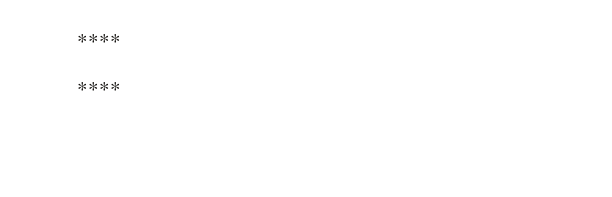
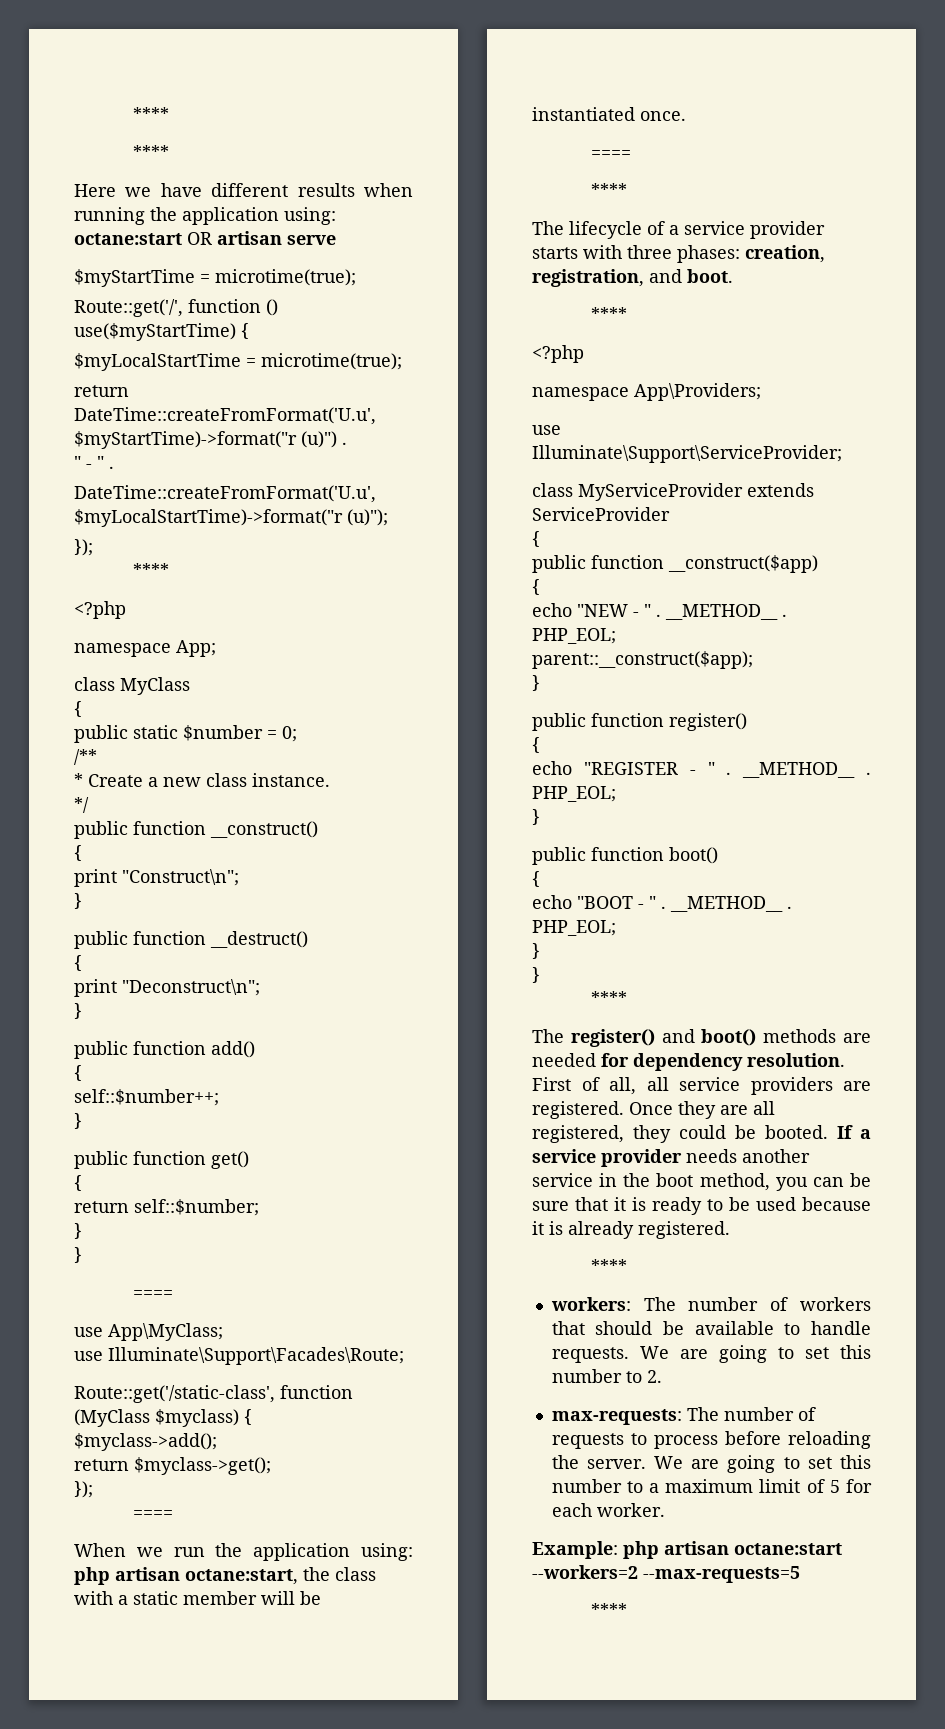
(121, 89) none -> [74,183,413,197] [74,207,336,225] [74,231,336,245] [74,269,356,287] [74,299,278,317] [74,323,249,341] [74,353,402,371] [74,385,129,397] [74,407,376,425] [74,431,347,449] [74,456,114,469] [74,485,376,503] [74,509,388,527] [74,539,93,556] [133,563,170,577] [74,601,126,619] [74,640,216,657] [74,677,190,695] [74,701,82,717] [74,725,297,743] [74,749,97,765] [74,773,330,787] [74,797,89,813] [74,821,318,839] [74,845,82,861] [74,869,239,887] [74,893,82,909] [74,931,308,949] [74,955,82,971] [74,979,260,997] [74,1003,82,1019] [74,1041,255,1059] [74,1065,82,1081] [74,1089,219,1106] [74,1113,82,1129] [74,1151,249,1169] [74,1175,82,1191] [74,1199,259,1216] [74,1223,82,1239] [74,1247,82,1263] [133,1290,174,1299] [74,1323,223,1341] [74,1347,404,1365] [74,1385,353,1403] [74,1409,252,1427] [74,1433,217,1451] [74,1457,271,1475] [74,1481,93,1498] [133,1510,174,1519] [74,1543,414,1561] [74,1567,376,1585] [74,1591,321,1605] [532,107,686,121] [591,150,632,159] [591,183,628,197] [532,221,825,239] [532,245,825,263] [532,269,733,287] [591,307,628,321] [532,345,584,363] [532,383,761,401] [532,425,561,435] [532,445,842,463] [532,483,814,501] [532,507,670,521] [532,531,540,547] [532,555,818,573] [532,579,540,595] [532,603,787,620] [532,628,616,644] [532,651,753,669] [532,675,540,691] [532,713,747,731] [532,737,540,753] [532,761,871,778] [532,786,616,802] [532,809,540,825] [532,847,718,865] [532,871,540,887] [532,895,792,912] [532,920,616,936] [532,943,540,959] [532,967,540,983] [591,991,628,1005] [532,1029,871,1047] [532,1053,845,1071] [532,1077,871,1095] [532,1101,775,1119] [532,1125,871,1143] [532,1149,810,1167] [532,1173,871,1191] [532,1197,871,1215] [532,1221,730,1239] [591,1259,628,1273] [550,1297,871,1311] [551,1321,871,1335] [551,1345,871,1363] [551,1369,662,1383] [551,1407,816,1425] [551,1431,871,1449] [551,1455,871,1473] [551,1479,872,1493] [551,1503,665,1517] [532,1541,842,1559] [532,1565,800,1583] [591,1603,628,1617] // Here we have different results when running the application using: octane:start OR artisan serve // $myStartTime = microtime(true); // Route::get('/', function () use($myStartTime) { // $myLocalStartTime = microtime(true); // return DateTime::createFromFormat('U.u', $myStartTime)->format("r (u)") . // " - " . // DateTime::createFromFormat('U.u', $myLocalStartTime)->format("r (u)"); // }); // **** // <?php // namespace App; // class MyClass // { // public static $number = 0; // /** // * Create a new class instance. // */ // public function __construct() // { // print "Construct\n"; // } // public function __destruct() // { // print "Deconstruct\n"; // } // public function add() // { // self::$number++; // } // public function get() // { // return self::$number; // } // } // ==== // use App\MyClass; // use Illuminate\Support\Facades\Route; // Route::get('/static-class', function (MyClass $myclass) { // $myclass->add(); // return $myclass->get(); // }); // ==== // When we run the application using: php artisan octane:start, the class with a static member will be instantiated once. // ==== // **** // The lifecycle of a service provider starts with three phases: creation, registration, and boot. // **** // <?php // namespace App\Providers; // use Illuminate\Support\ServiceProvider; // class MyServiceProvider extends ServiceProvider // { // public function __construct($app) // { // echo "NEW - " . __METHOD__ . PHP_EOL; // parent::__construct($app); // } // public function register() // { // echo "REGISTER - " . __METHOD__ . PHP_EOL; // } // public function boot() // { // echo "BOOT - " . __METHOD__ . PHP_EOL; // } // } // **** // The register() and boot() methods are needed for dependency resolution. First of all, all service providers are registered. Once they are all registered, they could be booted. If a service provider needs another service in the boot method, you can be sure that it is ready to be used because it is already registered. // **** // workers: The number of workers that should be available to handle requests. We are going to set this number to 2. // max-requests: The number of requests to process before reloading the server. We are going to set this number to a maximum limit of 5 for each worker. // Example: php artisan octane:start --workers=2 --max-requests=5 // ****

